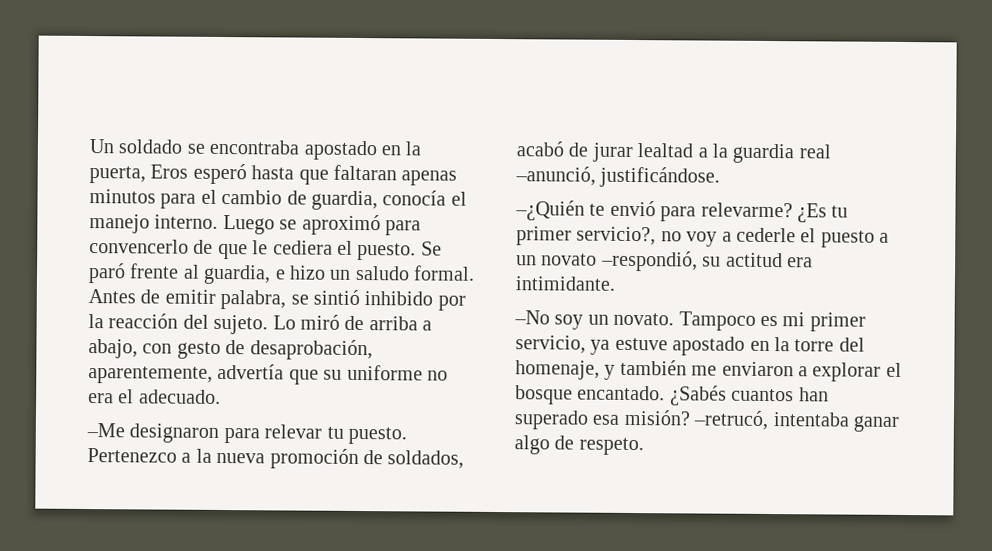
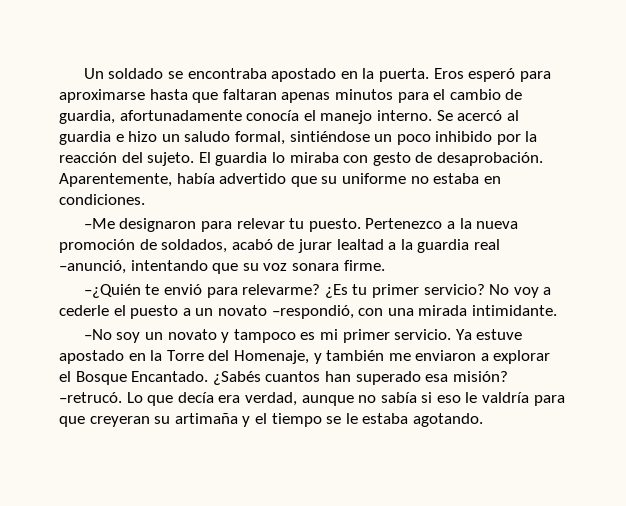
[89,166,146,184] puerta, -> [378,68,429,82] puerta.
(247, 174) none -> [519,71,551,82] [59,89,145,103] para aproximarse
(378, 200) none -> [119,110,242,121] afortunadamente
[222,214,421,236] [89,239,442,261] [88,263,476,285] [88,289,360,310] Luego se aproximó para convencerlo de que le cediera el puesto. Se paró frente al guardia, e hizo un saludo formal. Antes de emitir palabra, se sintió -> [436,110,519,121] [59,131,431,145] Se acercó al guardia e hizo un saludo formal, sintiéndose un poco
[272,314,433,331] [88,339,373,361] [88,363,285,384] Lo miró de arriba a abajo, con gesto de desaprobación, aparentemente, advertía -> [198,152,543,166] [59,173,287,187] El guardia lo miraba con gesto de desaprobación. Aparentemente, había advertido
[88,389,221,404] era el adecuado. -> [433,173,501,184] [59,194,145,205] estaba en condiciones.
[599,166,721,188] justificándose. -> [130,260,385,274] intentando que su voz sonara firme.
[576,226,682,246] servicio?, no -> [423,284,510,295] servicio? No
[702,252,813,268] su actitud era -> [358,305,468,316] con una mirada
[613,311,756,331] novato. Tampoco -> [167,329,296,343] novato y tampoco
[515,335,611,355] servicio, ya -> [394,329,472,340] servicio. Ya
[794,337,865,352] [515,360,600,380] torre del homenaje, -> [166,350,309,364] Torre del Homenaje,
[515,385,666,405] bosque encantado. -> [75,371,209,385] Bosque Encantado.
[693,410,899,432] [514,435,644,456] –retrucó, intentaba ganar algo de respeto. -> [59,392,565,406] [59,413,483,427] –retrucó. Lo que decía era verdad, aunque no sabía si eso le valdría para que creyeran su artimaña y el tiempo se le estaba agotando.

